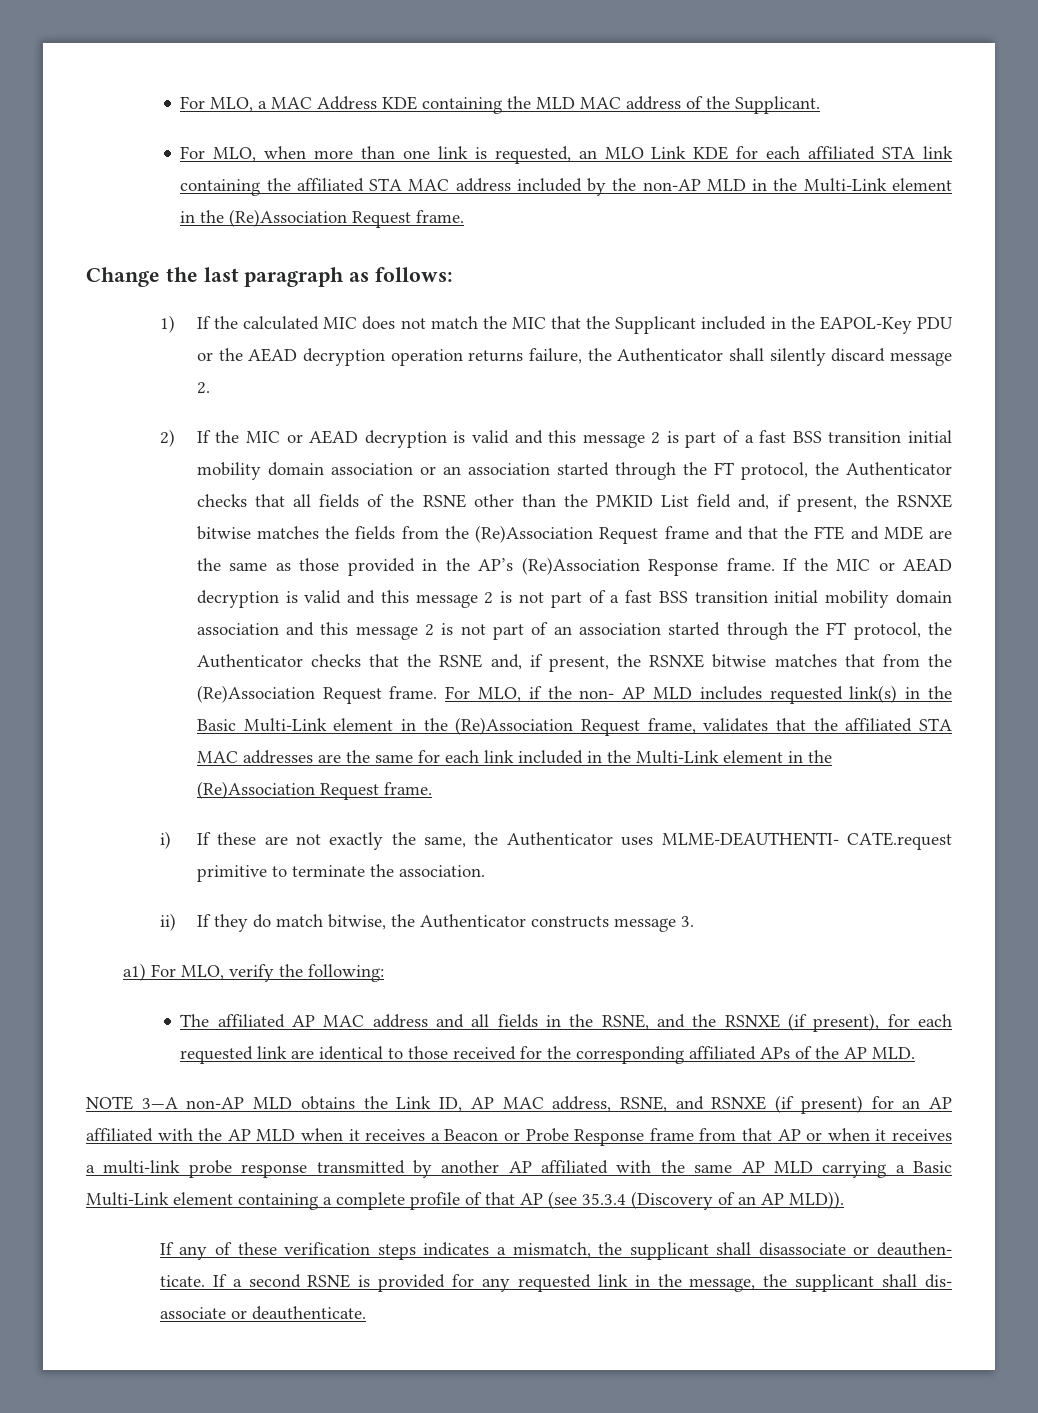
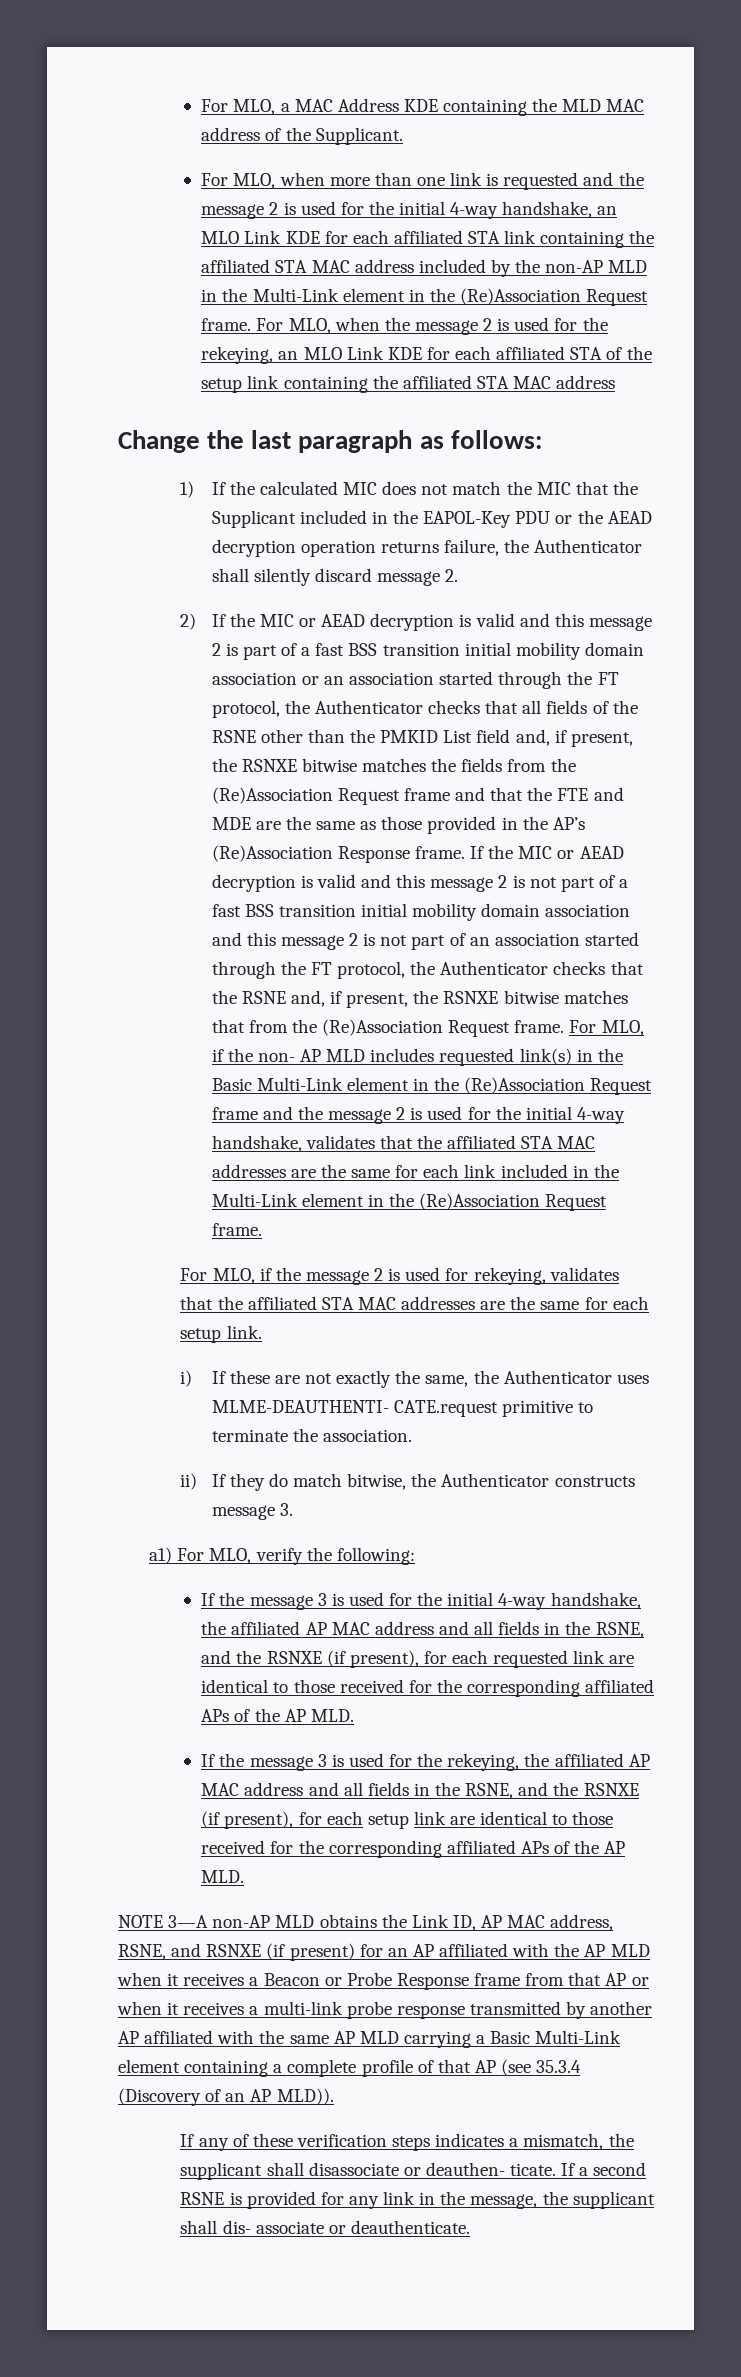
[494,146,571,164] requested, -> [503,172,644,190] [201,201,593,219] requested and the message 2 is used for the initial 4-way handshake,
(465, 216) none -> [256,317,608,335] [201,346,652,364] [201,375,616,393] For MLO, when the message 2 is used for the rekeying, an MLO Link KDE for each affiliated STA of the setup link containing the affiliated STA MAC address
[647,718,696,734] frame, -> [211,1106,625,1124] [211,1135,302,1152] frame and the message 2 is used for the initial 4-way handshake,
(432, 788) none -> [180,1267,619,1285] [180,1296,649,1310] [180,1325,262,1343] // For MLO, if the message 2 is used for rekeying, validates that the affiliated STA MAC addresses are the same for each setup link.
[180,1014,210,1027] The -> [201,1592,641,1610] [201,1621,227,1635] If the message 3 is used for the initial 4-way handshake, the
(916, 1053) none -> [201,1753,650,1771] [201,1782,639,1799] [201,1811,614,1829] [201,1840,626,1858] [201,1870,245,1883] // If the message 3 is used for the rekeying, the affiliated AP MAC address and all fields in the RSNE, and the RSNXE (if present), for each setup link are identical to those received for the corresponding affiliated APs of the AP MLD.
[517,1274,591,1292] requested -> (379, 2202) none

